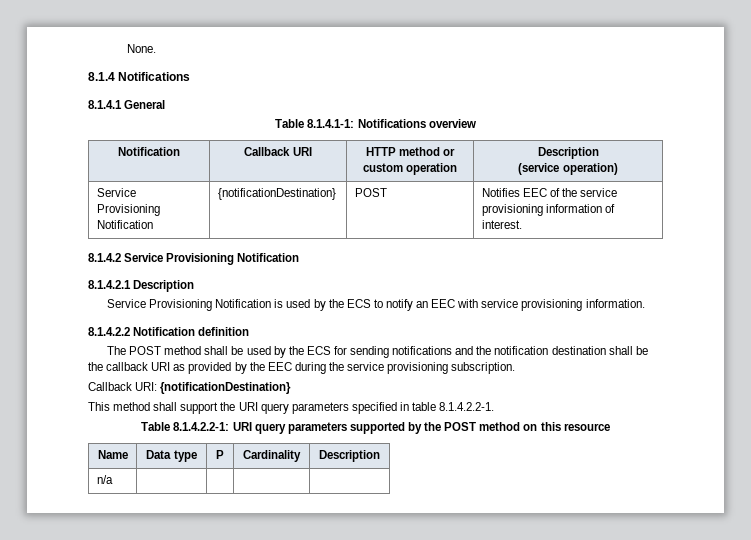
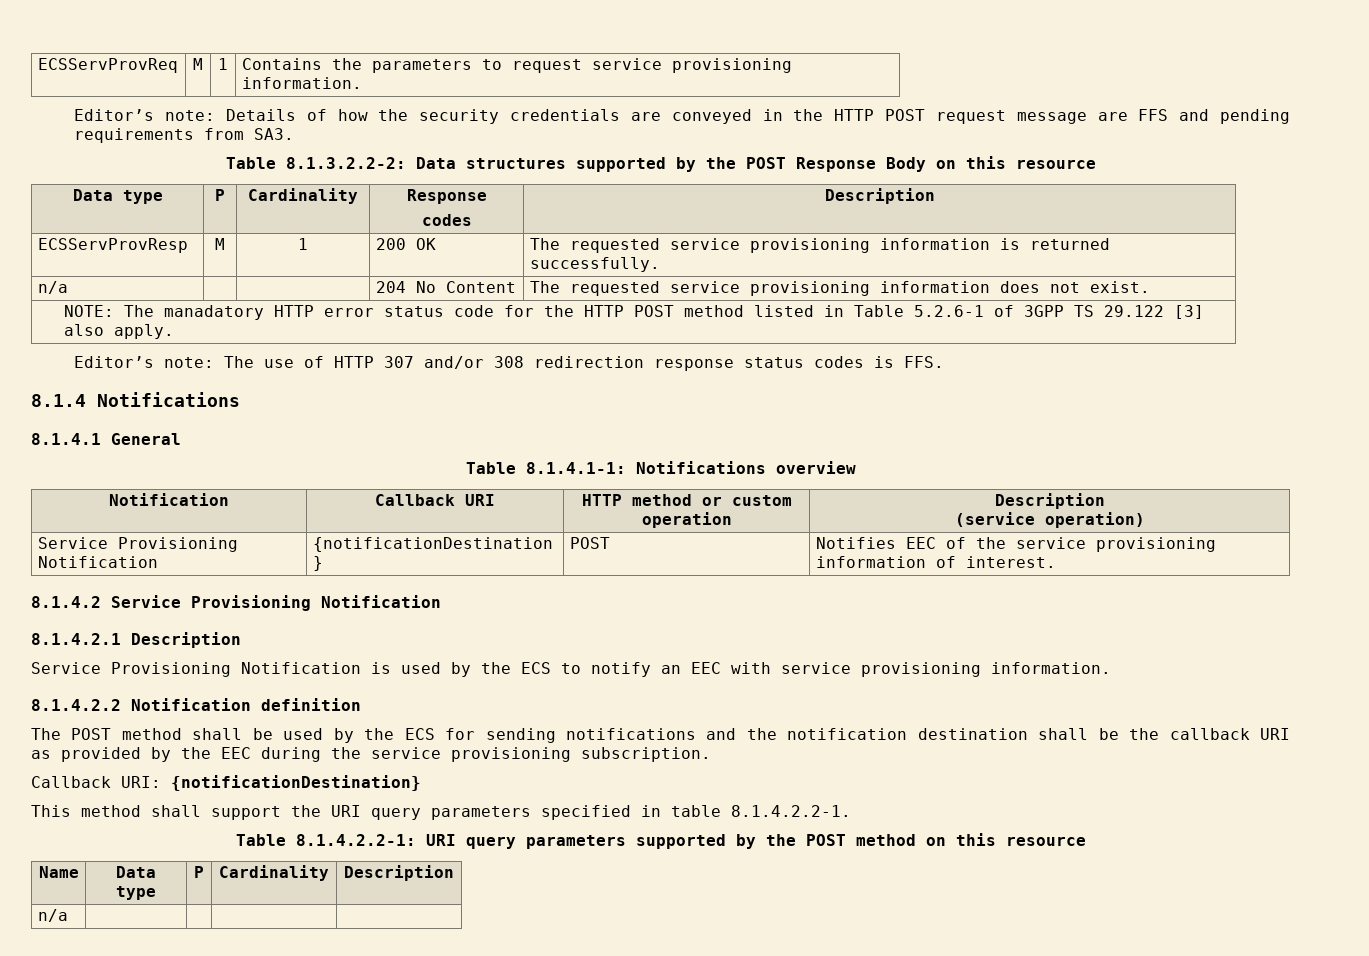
[126,44,156,53] None. -> [37,58,178,73] [193,58,203,70] [218,58,228,70] [241,58,792,73] [241,77,362,89] [74,109,1290,124] [74,128,295,143] [225,156,1096,172] [72,189,163,204] [215,189,225,201] [248,188,358,204] [406,189,487,204] [421,214,472,226] [824,188,935,204] [37,238,188,253] [215,238,225,250] [298,238,308,250] [375,238,436,250] [529,238,1110,253] [529,257,660,272] [37,281,68,294] [375,281,516,293] [529,281,1150,296] [63,305,1204,320] [63,324,174,339] [74,356,945,371] ECSServProvReq | M | 1 | Contains the parameters to request service provisioning information. // Editor’s note: Details of how the security credentials are conveyed in the HTTP POST request message are FFS and pending requirements from SA3. // Table 8.1.3.2.2-2: Data structures supported by the POST Response Body on this resource // Data type | P | Cardinality | Response // codes | Description // ECSServProvResp | M | 1 | 200 OK | The requested service provisioning information is returned successfully. // n/a | | | 204 No Content | The requested service provisioning information does not exist. // NOTE: The manadatory HTTP error status code for the HTTP POST method listed in Table 5.2.6-1 of 3GPP TS 29.122 [3] also apply. // Editor’s note: The use of HTTP 307 and/or 308 redirection response status codes is FFS.

